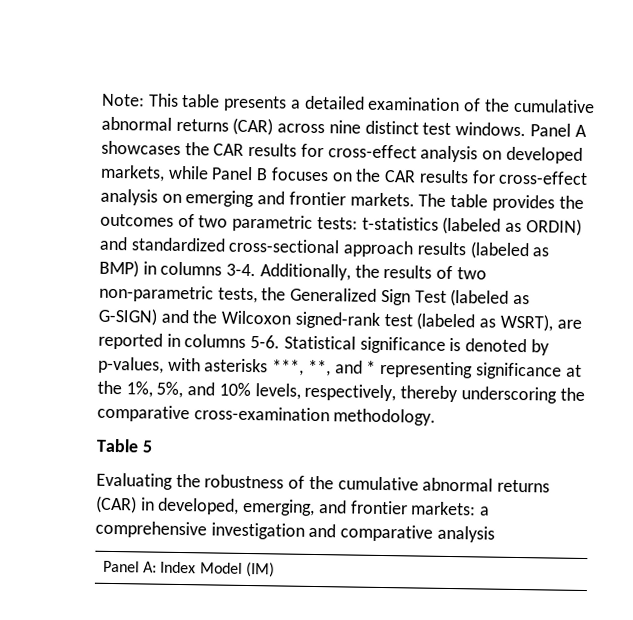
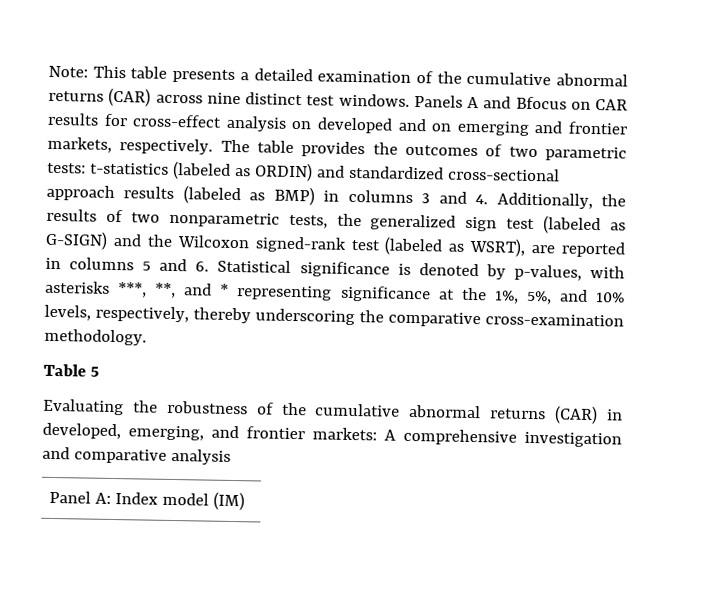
[529,123,587,137] [101,140,210,156] Panel A showcases the -> [413,94,591,110] Panels A and Bfocus on
[100,164,589,186] [100,188,158,206] markets, while Panel B focuses on the CAR results for cross-effect analysis -> [397,118,427,132] and
[349,192,415,207] markets. -> [47,136,214,155] markets, respectively.
[226,263,257,277] 3-4. -> [421,191,489,205] 3 and 4.
[99,284,214,303] non-parametric -> [168,211,280,228] nonparametric
[290,287,447,306] Generalized Sign Test -> [370,214,536,232] generalized sign test
[250,335,281,349] 5-6. -> [142,258,210,272] 5 and 6.
[479,506,491,516] a -> [384,429,396,441] A
[199,562,243,574] Model -> [162,492,210,506] model

